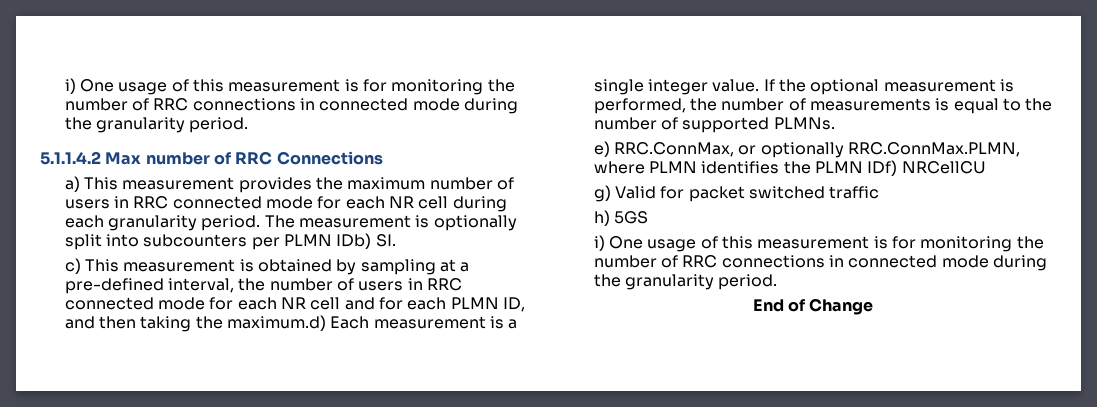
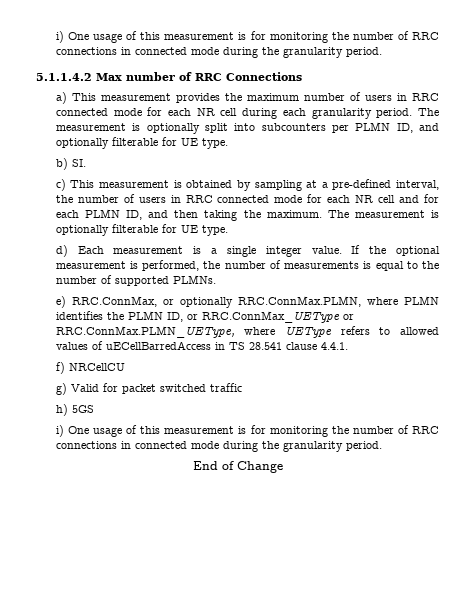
[336,233,372,249] IDb) -> [396,123,440,133] [55,137,228,149] [55,158,68,170] ID, and optionally filterable for UE type. // b)
[226,315,326,331] maximum.d) -> [266,210,439,218] [55,224,228,236] [55,245,68,257] maximum. The measurement is optionally filterable for UE type. // d)
[867,160,898,176] IDf) -> [166,311,354,323] [55,326,440,338] [55,341,348,350] [55,362,65,374] ID, or RRC.ConnMax_UEType or RRC.ConnMax.PLMN_UEType, where UEType refers to allowed values of uECellBarredAccess in TS 28.541 clause 4.4.1. // f)

